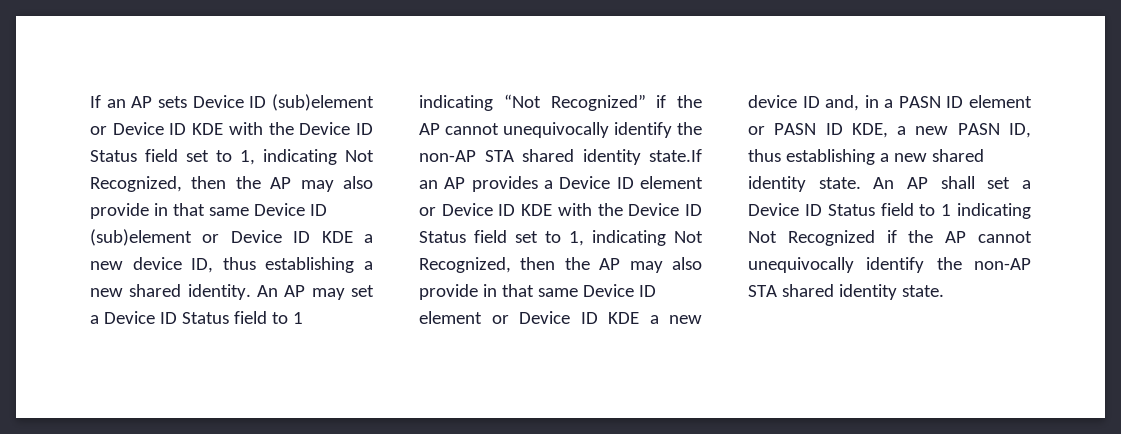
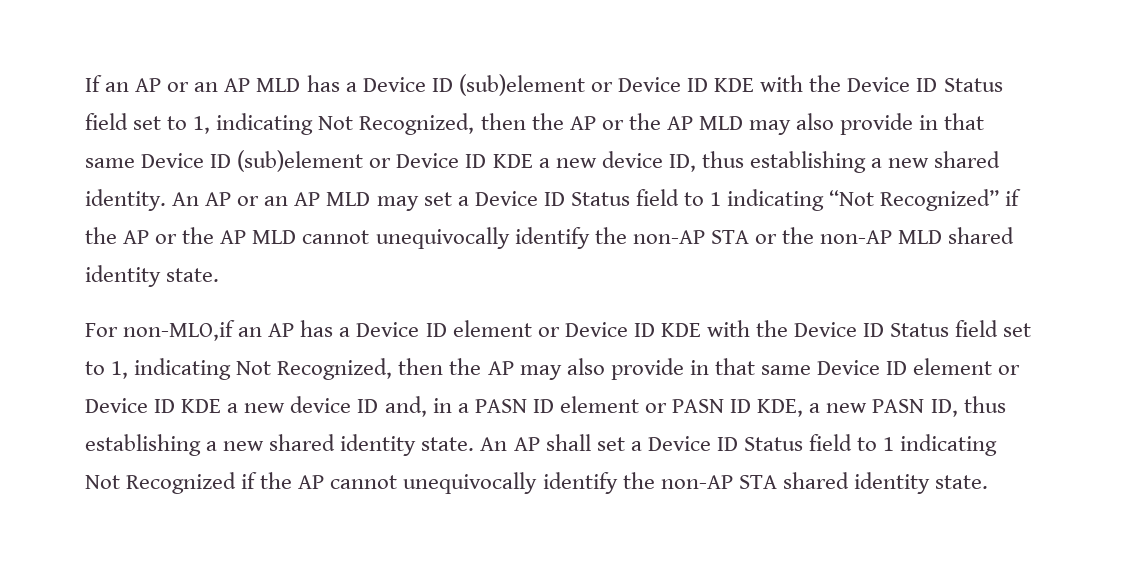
[158,96,187,108] sets -> [167,75,357,92] or an AP MLD has a
(292, 183) none -> [601,113,743,130] or the AP MLD
(306, 291) none -> [237,192,371,206] or an AP MLD
[445,122,702,138] [419,149,702,165] [419,176,538,192] cannot unequivocally identify the non-AP STA shared identity state.If an AP provides -> [155,227,1015,249] [85,265,220,287] [85,320,334,341] or the AP MLD cannot unequivocally identify the non-AP STA or the non-AP MLD shared identity state. // For non-MLO,if an AP has

